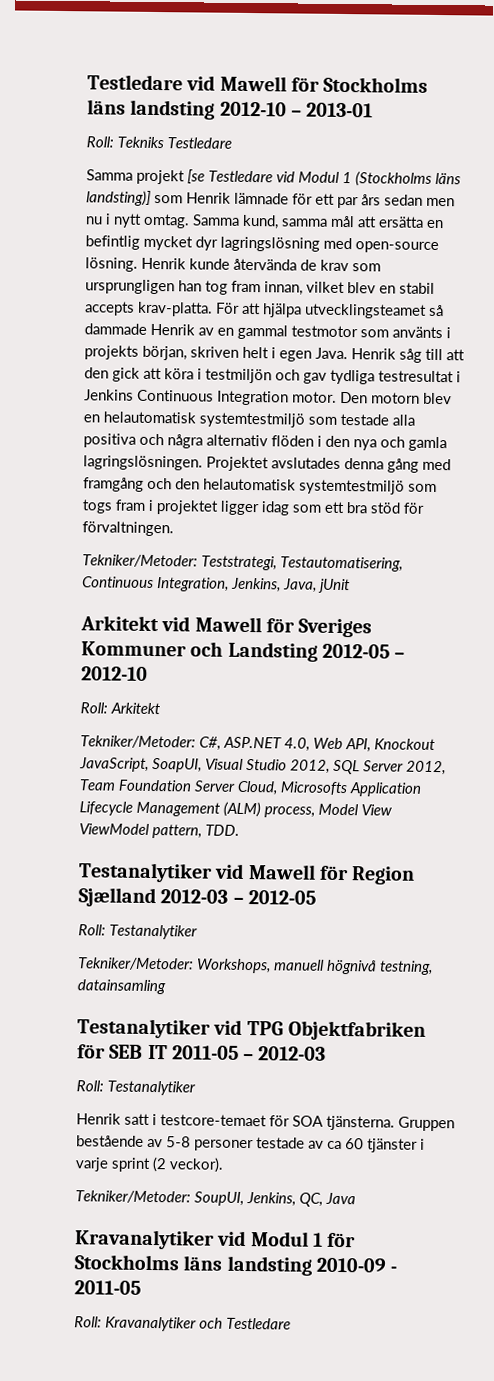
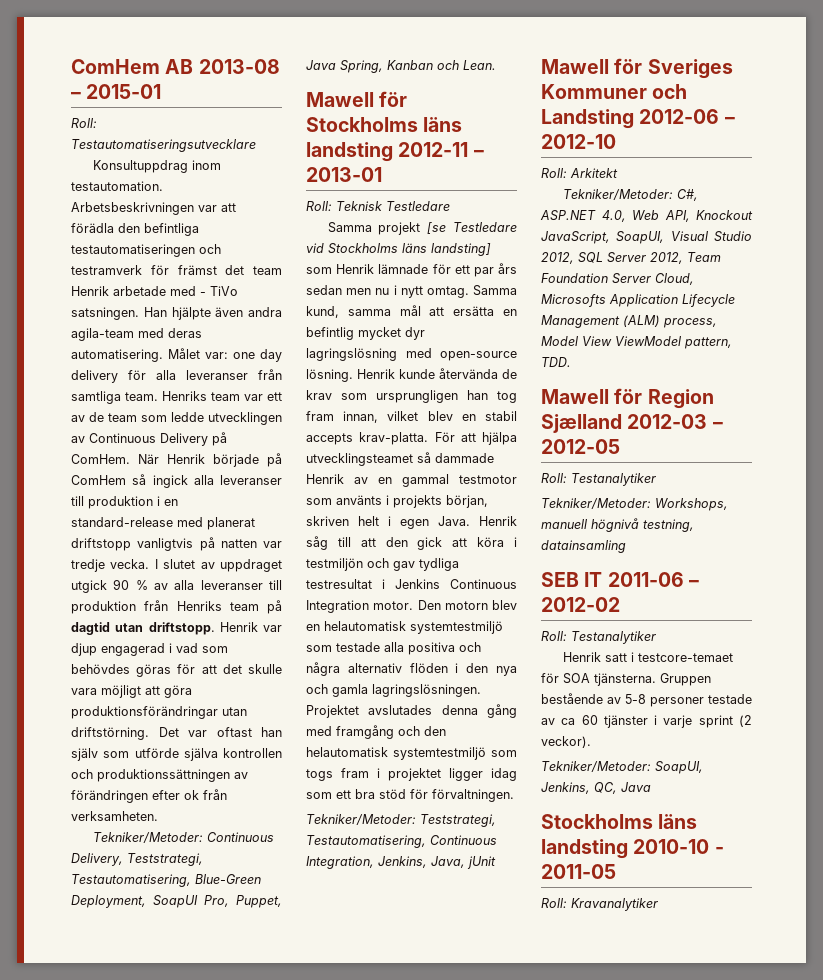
[87,74,216,91] Testledare vid -> [71,59,280,74] [71,84,162,99] [71,118,97,128] [71,139,256,152] [92,160,221,173] [71,181,163,191] [71,202,236,215] [71,223,199,236] [71,244,221,257] [71,265,282,275] [71,286,238,296] [71,307,282,320] [71,328,202,341] [71,348,282,362] [71,369,282,383] [71,391,282,404] [71,412,282,425] [71,432,227,446] [71,453,282,467] [71,474,282,488] [71,496,178,509] [71,517,255,530] [71,537,282,551] [71,559,282,572] [71,579,282,593] [71,600,282,614] [71,622,282,635] [71,643,228,656] [71,664,282,677] [71,685,192,698] [71,706,247,719] [71,727,282,740] [71,748,282,761] [71,769,248,782] [71,789,227,803] [71,811,158,821] [92,832,274,843] [71,853,203,866] [71,874,261,887] [71,895,282,908] [306,60,496,73] ComHem AB 2013-08 – 2015-01 // Roll: Testautomatiseringsutvecklare // Konsultuppdrag inom testautomation. Arbetsbeskrivningen var att förädla den befintliga testautomatiseringen och testramverk för främst det team Henrik arbetade med - TiVo satsningen. Han hjälpte även andra agila-team med deras automatisering. Målet var: one day delivery för alla leveranser från samtliga team. Henriks team var ett av de team som ledde utvecklingen av Continuous Delivery på ComHem. När Henrik började på ComHem så ingick alla leveranser till produktion i en standard-release med planerat driftstopp vanligtvis på natten var tredje vecka. I slutet av uppdraget utgick 90 % av alla leveranser till produktion från Henriks team på dagtid utan driftstopp. Henrik var djup engagerad i vad som behövdes göras för att det skulle vara möjligt att göra produktionsförändringar utan driftstörning. Det var oftast han själv som utförde själva kontrollen och produktionssättningen av förändringen efter ok från verksamheten. // Tekniker/Metoder: Continuous Delivery, Teststrategi, Testautomatisering, Blue-Green Deployment, SoapUI Pro, Puppet, Java Spring, Kanban och Lean. //
[219,101,287,117] 2012-10 -> [398,142,469,157] 2012-11
[117,136,164,149] Tekniks -> [336,201,383,211] Teknisk
[298,171,461,187] [86,190,151,206] Modul 1 (Stockholms läns landsting)] -> [328,243,491,256] Stockholms läns landsting]
[80,615,191,632] Arkitekt vid -> (496, 862) none
[321,643,390,659] 2012-05 -> [639,109,720,124] 2012-06
[78,862,245,883] Testanalytiker vid -> (571, 362) none
[77,1018,426,1041] [77,1044,327,1061] Testanalytiker vid TPG Objektfabriken för SEB IT 2011-05 – 2012-03 -> [541,572,699,587] [541,597,620,612] SEB IT 2011-06 – 2012-02
[194,1191,244,1206] SoupUI, -> [655,761,703,774] SoapUI,
[75,1229,357,1250] [74,1254,386,1276] Kravanalytiker vid Modul 1 för Stockholms läns landsting 2010-09 -> [541,814,698,829] [541,839,710,859] Stockholms läns landsting 2010-10
[199,1317,291,1330] och Testledare -> (658, 904) none

